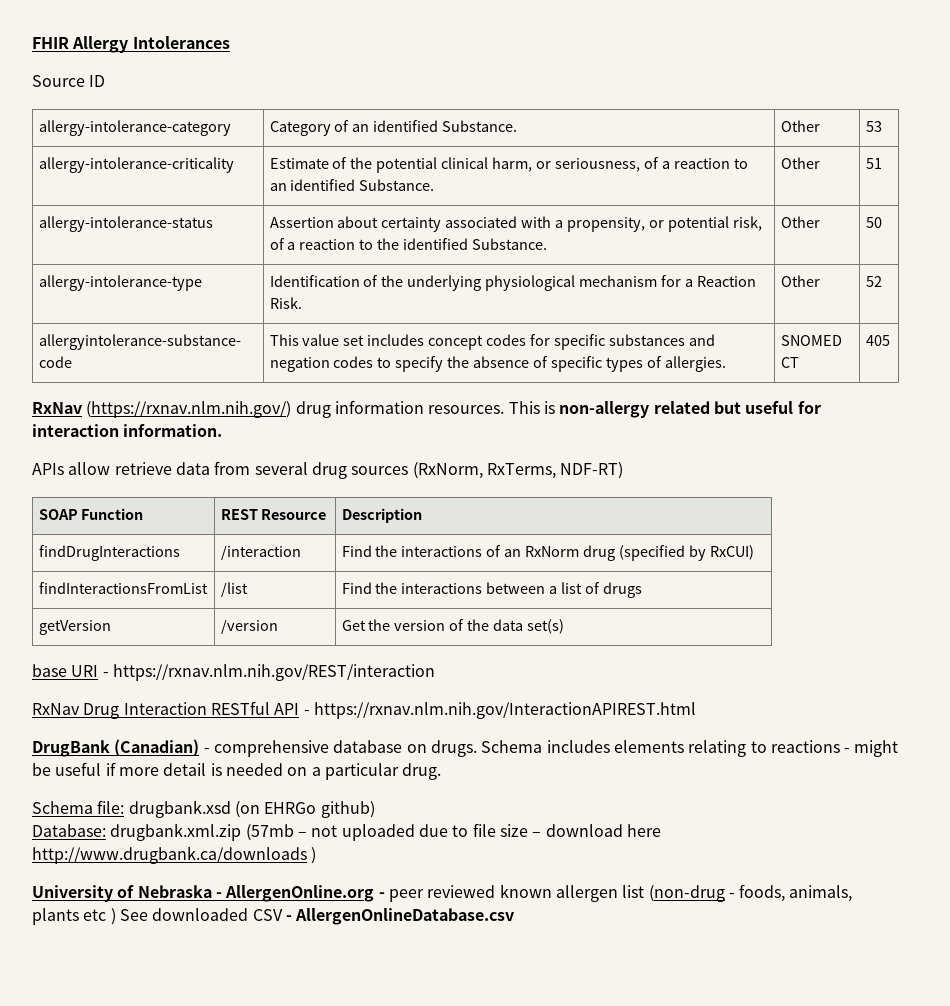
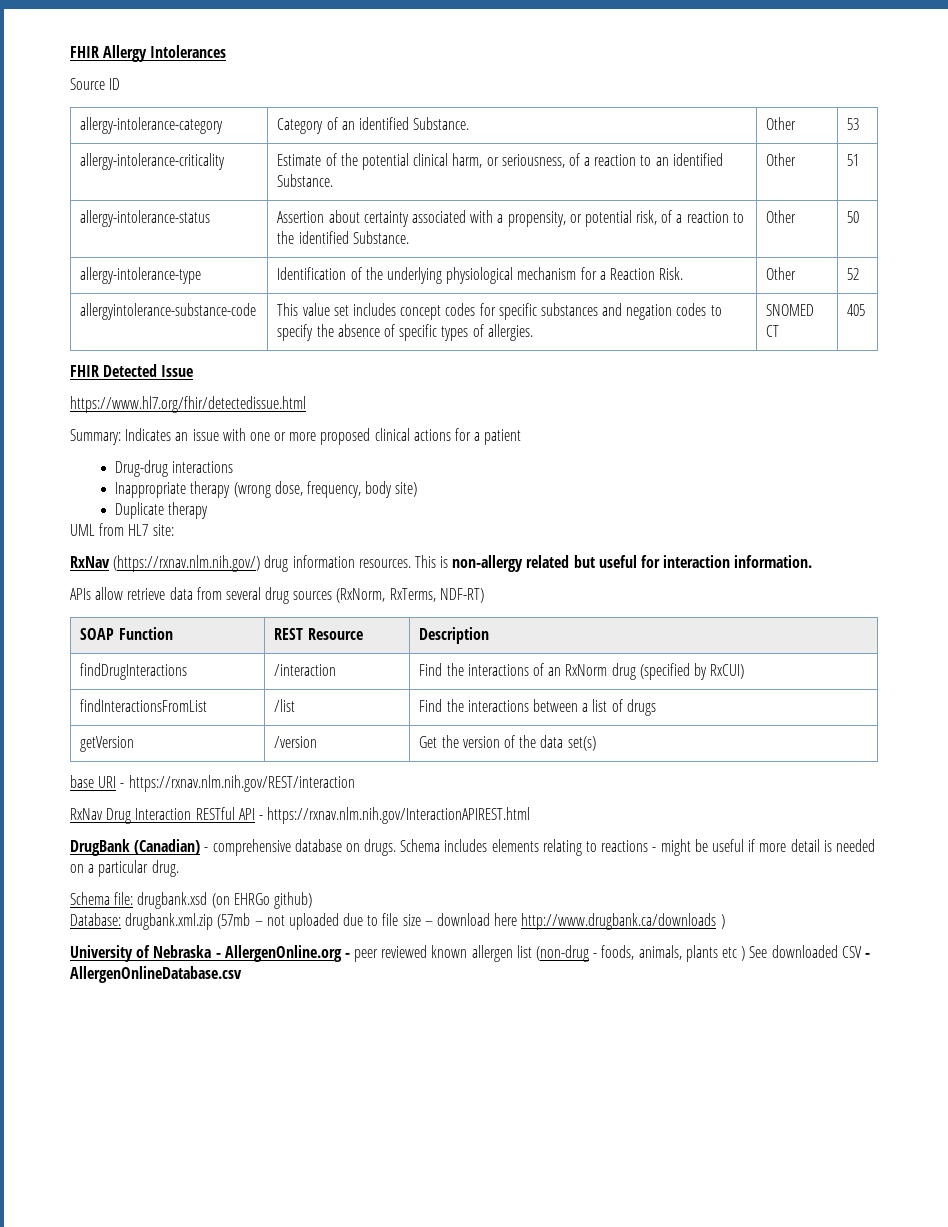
(890, 340) none -> [70,364,194,377] [70,396,306,413] [70,428,522,445] [115,460,234,477] [115,481,418,498] [115,502,209,519] [70,523,174,536] // FHIR Detected Issue // https://www.hl7.org/fhir/detectedissue.html // Summary: Indicates an issue with one or more proposed clinical actions for a patient // Drug-drug interactions // Inappropriate therapy (wrong dose, frequency, body site) // Duplicate therapy // UML from HL7 site:

